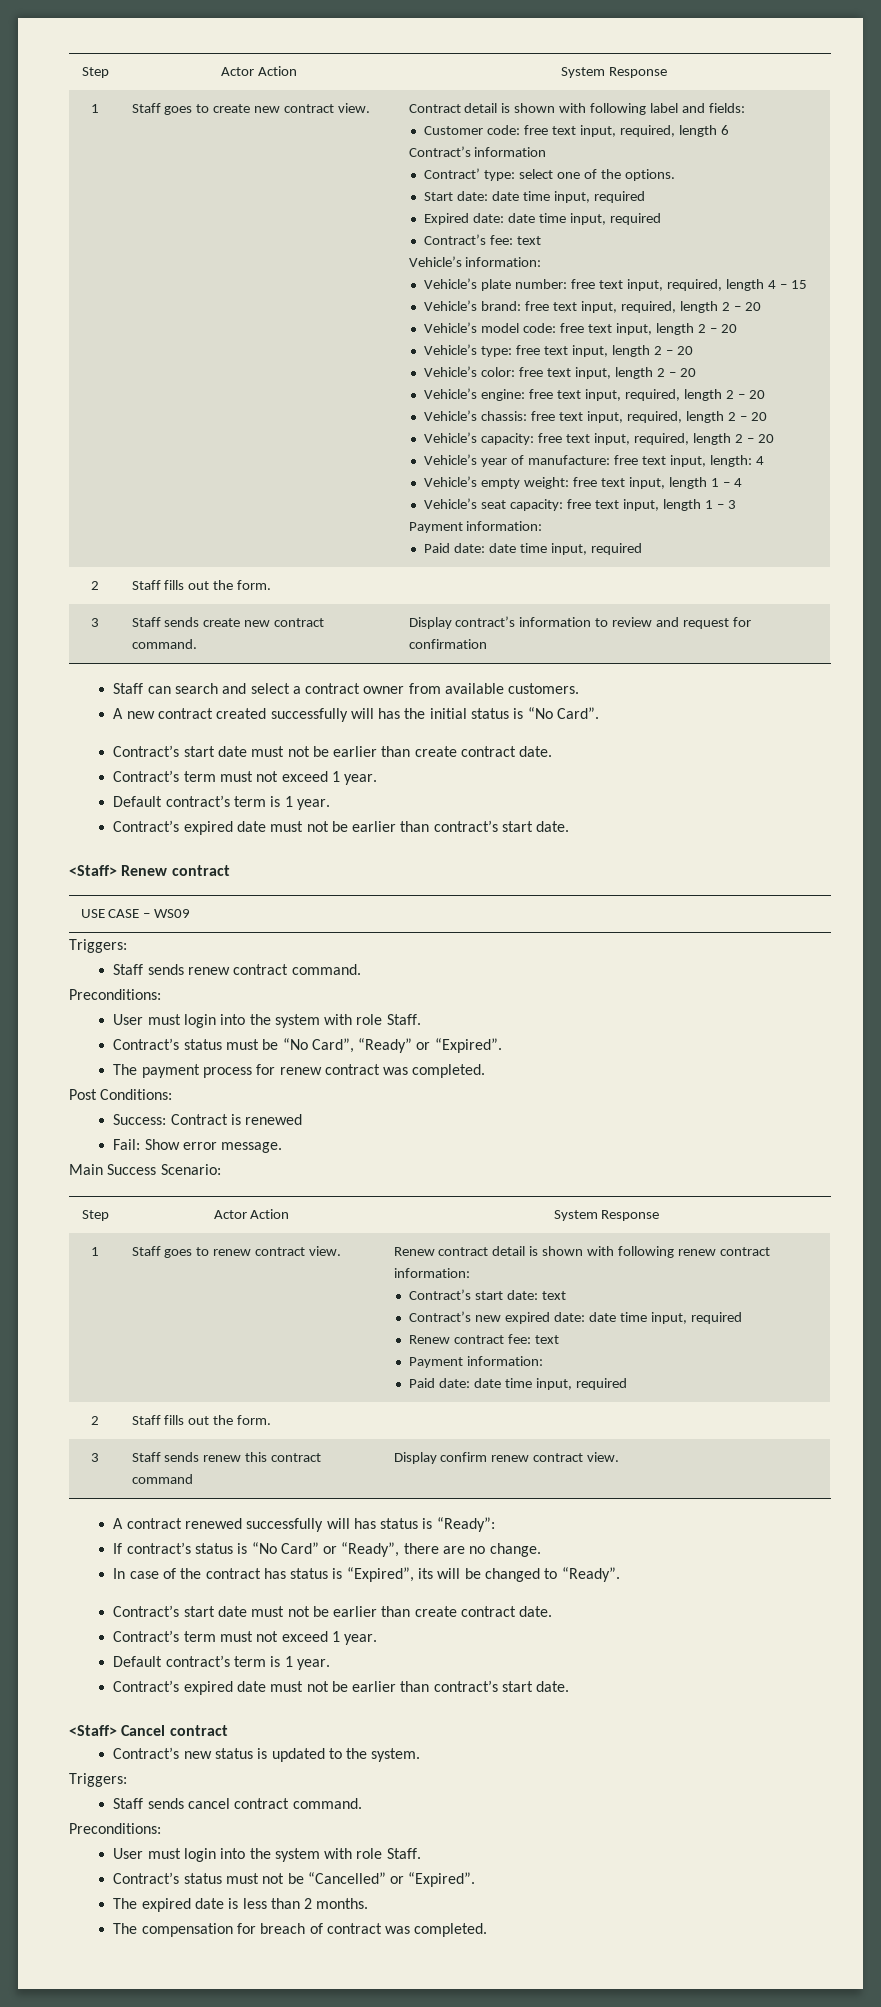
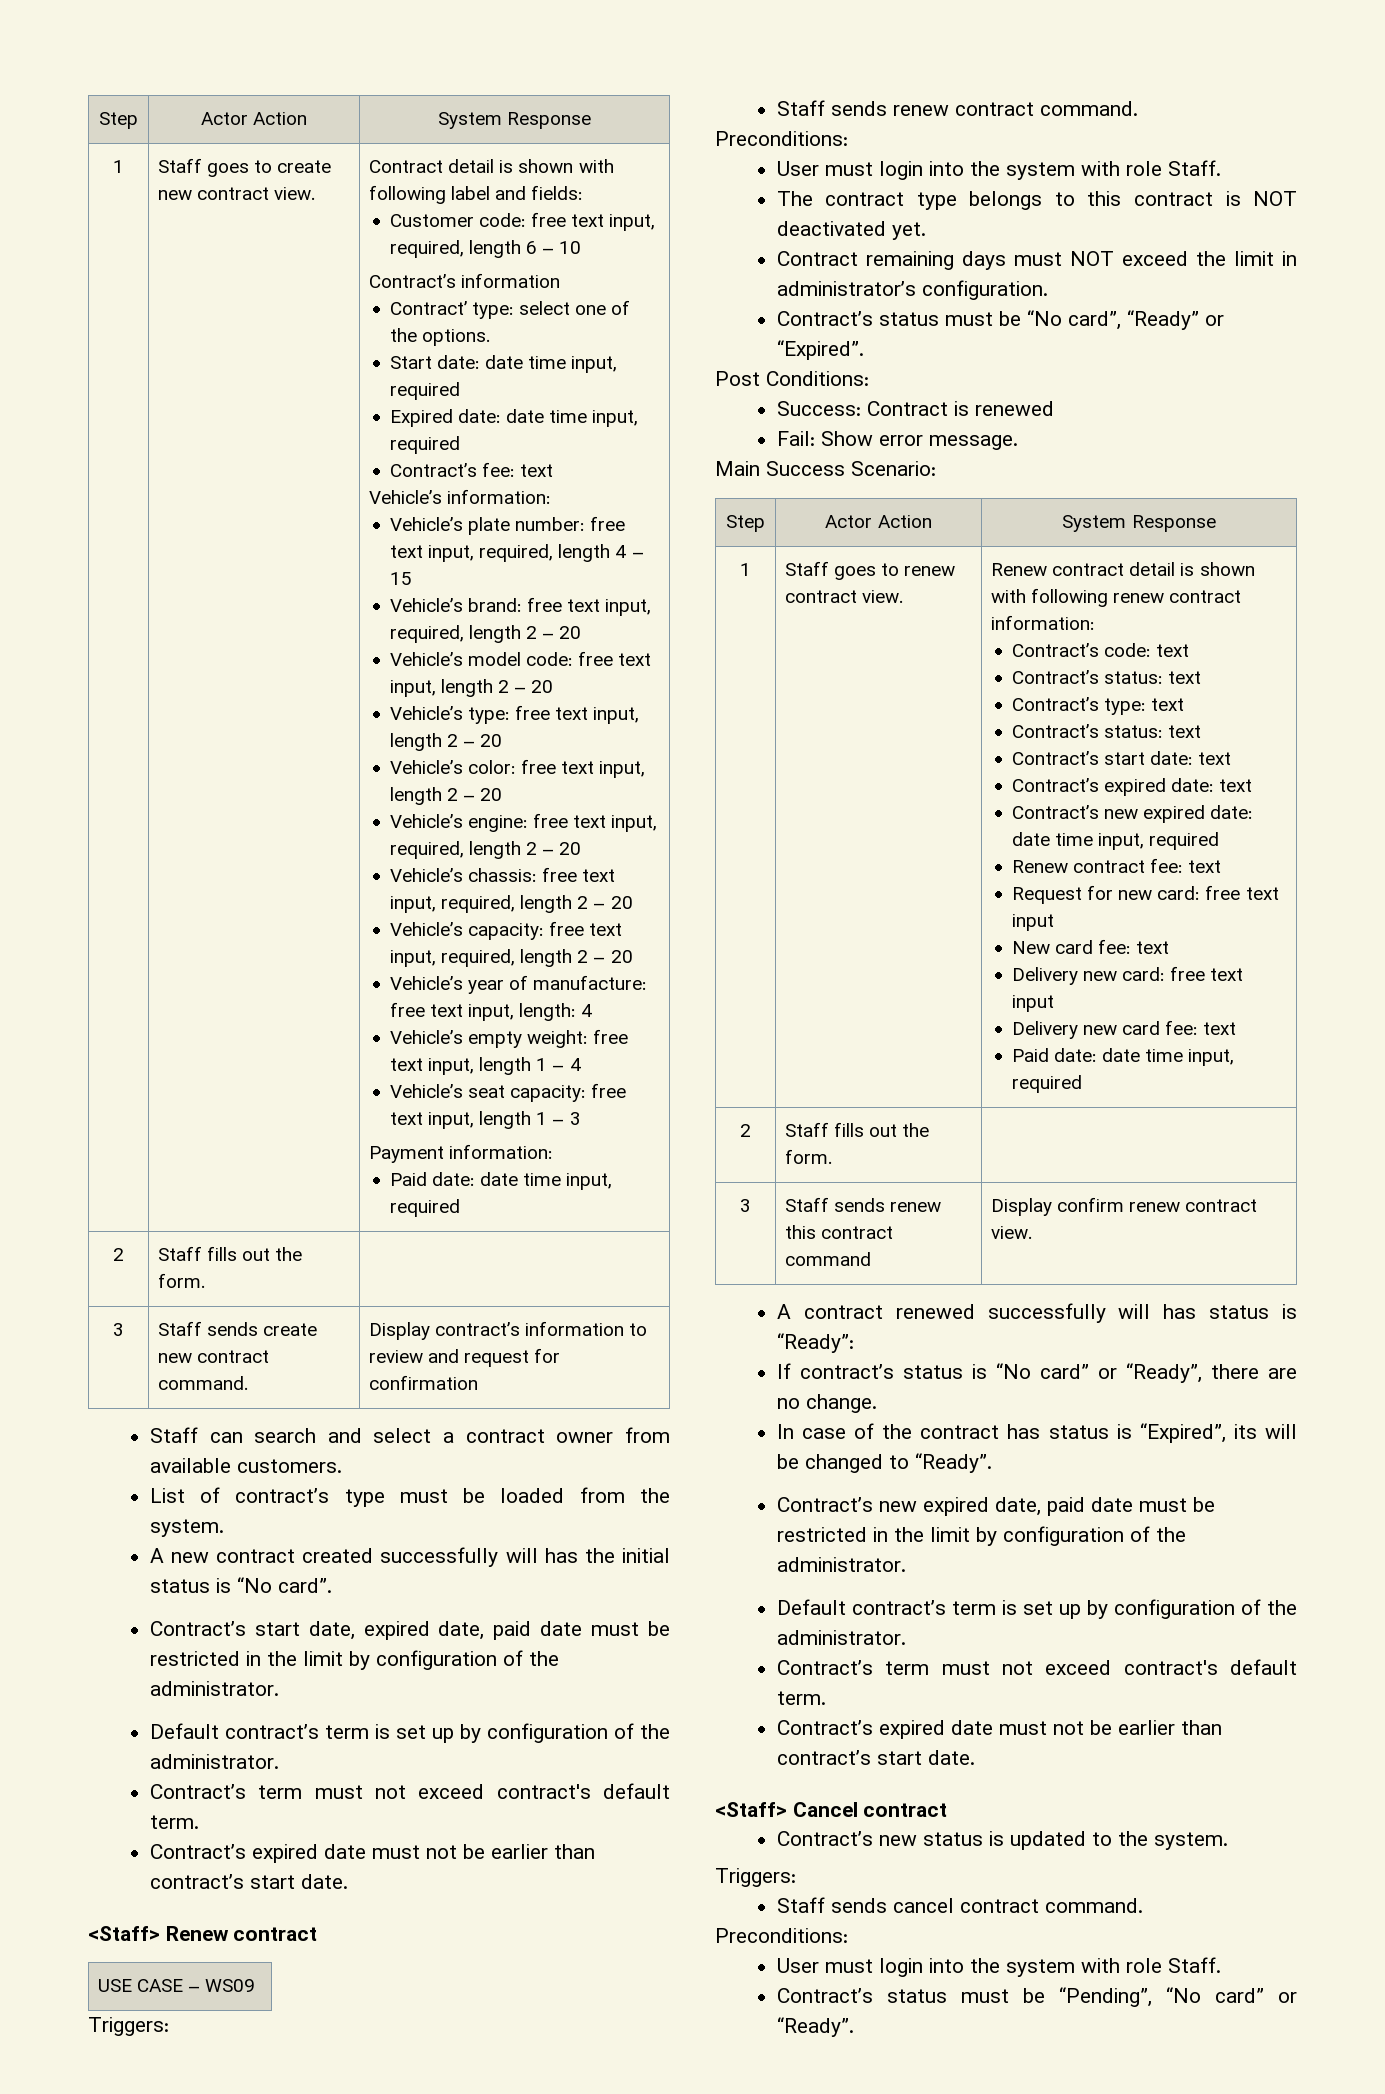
(729, 130) none -> [542,241,582,254] – 10
(580, 688) none -> [149,1487,670,1507] [149,1519,224,1537] // List of contract’s type must be loaded from the system.
[557,707,600,719] [113,745,553,757] [113,770,378,785] [113,795,330,810] Card”. // Contract’s start date must not be earlier than create contract date. // Contract’s term must not exceed 1 year. // Default contract’s term is 1 year. -> [277,1578,332,1593] [149,1621,670,1640] [149,1650,559,1670] [149,1681,279,1696] [149,1723,671,1743] [149,1754,279,1769] [149,1783,671,1799] [149,1815,199,1829] card”. // Contract’s start date, expired date, paid date must be restricted in the limit by configuration of the administrator. // Default contract’s term is set up by configuration of the administrator. // Contract’s term must not exceed contract's default term.
(421, 1019) none -> [776,191,1297,210] [776,221,926,240] [776,251,1297,270] [776,280,1048,300] // The contract type belongs to this contract is NOT deactivated yet. // Contract remaining days must NOT exceed the limit in administrator’s configuration.
[311,1038,354,1053] Card”, -> [1067,311,1121,330] card”,
[113,1064,486,1078] // The payment process for renew contract was completed. -> (864, 350) none
(470, 1273) none -> [1011,643,1190,657] [1011,670,1202,684] [1011,697,1185,715] [1011,724,1202,738] // Contract’s code: text // Contract’s status: text // Contract’s type: text // Contract’s status: text
(567, 1295) none -> [1011,778,1253,796] // Contract’s expired date: text
[409,1356,544,1368] Payment information: -> [1011,885,1279,904] [1011,914,1054,931] [1011,939,1170,954] [1011,966,1244,985] [1011,995,1054,1012] [1011,1020,1237,1039] Request for new card: free text input // New card fee: text // Delivery new card: free text input // Delivery new card fee: text
[280,1542,319,1554] Card” -> [1039,1364,1089,1379] card”
[183,1606,553,1617] [113,1630,378,1645] [113,1655,330,1670] start date must not be earlier than create contract date. // Contract’s term must not exceed 1 year. // Default contract’s term is 1 year. -> [878,1497,1215,1516] [776,1526,1186,1546] [776,1557,906,1572] [776,1599,1298,1619] [776,1630,906,1645] [776,1659,1297,1675] [776,1691,826,1705] new expired date, paid date must be restricted in the limit by configuration of the administrator. // Default contract’s term is set up by configuration of the administrator. // Contract’s term must not exceed contract's default term.
[262,1872,476,1887] [113,1898,369,1912] [113,1923,488,1937] not be “Cancelled” or “Expired”. // The expired date is less than 2 months. // The compensation for breach of contract was completed. -> [1022,1987,1297,2007] [776,2017,854,2037] be “Pending”, “No card” or “Ready”.

